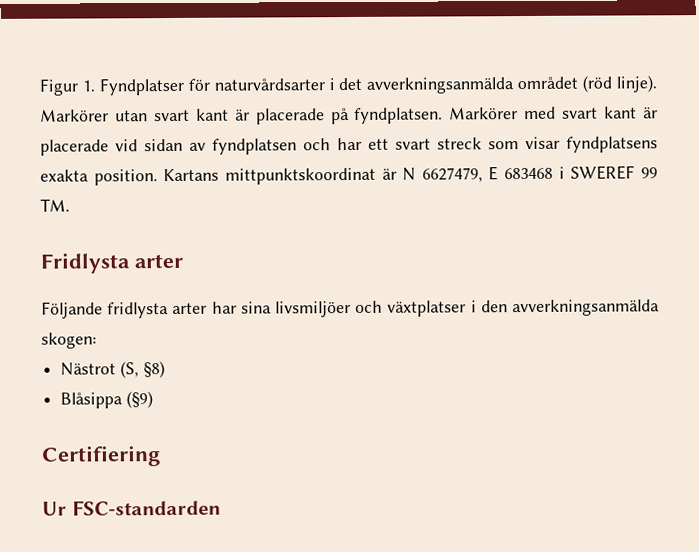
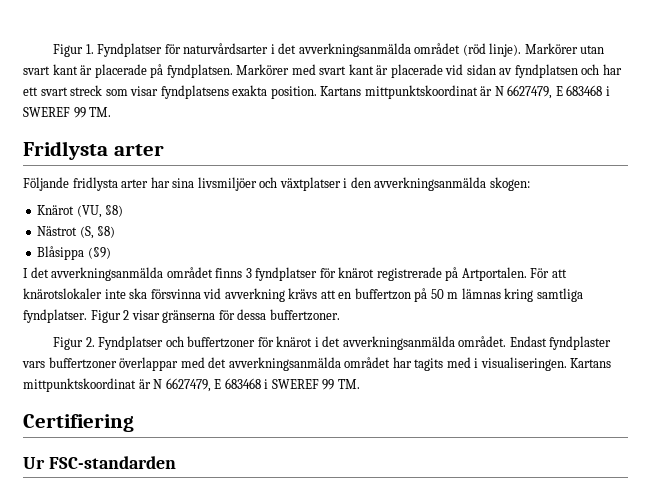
(97, 340) none -> [37,205,124,218] // Knärot (VU, §8)
(153, 400) none -> [23,267,567,281] [23,288,583,302] [23,309,340,323] [53,336,612,350] [22,357,612,371] [23,378,360,392] // I det avverkningsanmälda området finns 3 fyndplatser för knärot registrerade på Artportalen. För att knärotslokaler inte ska försvinna vid avverkning krävs att en buffertzon på 50 m lämnas kring samtliga fyndplatser. Figur 2 visar gränserna för dessa buffertzoner. // Figur 2. Fyndplatser och buffertzoner för knärot i det avverkningsanmälda området. Endast fyndplaster vars buffertzoner överlappar med det avverkningsanmälda området har tagits med i visualiseringen. Kartans mittpunktskoordinat är N 6627479, E 683468 i SWEREF 99 TM.

